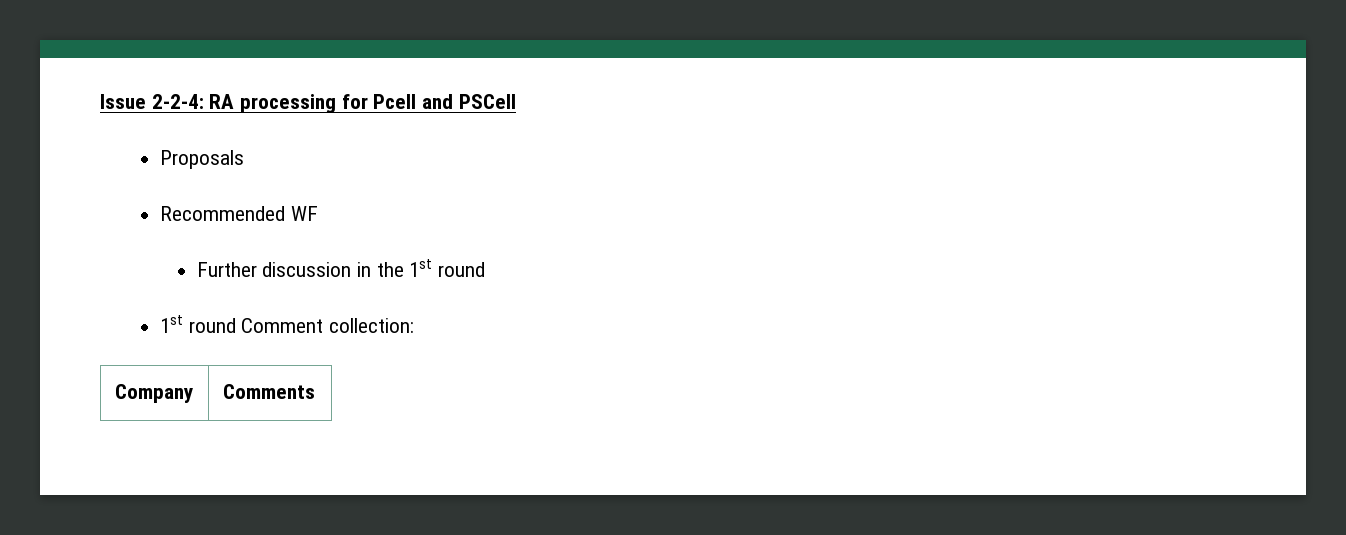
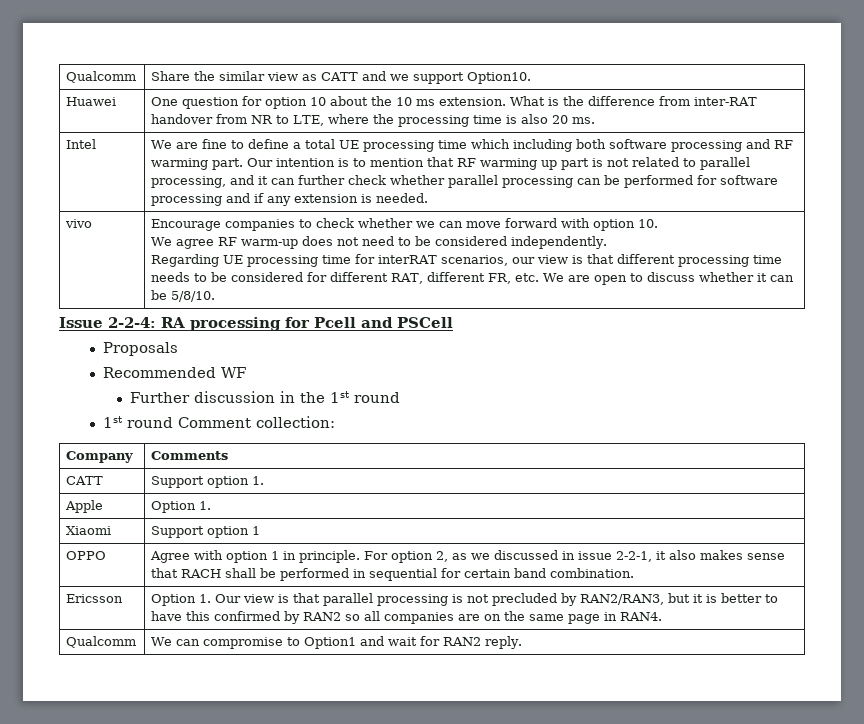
(100, 101) none -> [66,71,137,83] [151,71,532,84] [66,97,117,106] [151,96,758,109] [151,114,596,127] [66,139,97,149] [151,139,794,152] [151,157,751,170] [151,175,779,188] [151,193,429,206] [65,219,93,228] [151,218,659,231] [151,236,608,249] [151,254,783,267] [151,272,795,285] [151,290,216,302] Qualcomm | Share the similar view as CATT and we support Option10. // Huawei | One question for option 10 about the 10 ms extension. What is the difference from inter-RAT handover from NR to LTE, where the processing time is also 20 ms. // Intel | We are fine to define a total UE processing time which including both software processing and RF warming part. Our intention is to mention that RF warming up part is not related to parallel processing, and it can further check whether parallel processing can be performed for software processing and if any extension is needed. // vivo | Encourage companies to check whether we can move forward with option 10. // We agree RF warm-up does not need to be considered independently. // Regarding UE processing time for interRAT scenarios, our view is that different processing time needs to be considered for different RAT, different FR, etc. We are open to discuss whether it can be 5/8/10. //
(315, 391) none -> [66,476,104,485] [151,476,265,488] [65,500,104,513] [151,501,212,513] [66,526,112,535] [151,526,261,538] [66,551,107,560] [150,550,786,563] [151,568,635,581] [66,594,124,603] [151,593,779,606] [151,611,663,624] [66,636,137,648] [151,636,523,649] // CATT | Support option 1. // Apple | Option 1. // Xiaomi | Support option 1 // OPPO | Agree with option 1 in principle. For option 2, as we discussed in issue 2-2-1, it also makes sense that RACH shall be performed in sequential for certain band combination. // Ericsson | Option 1. Our view is that parallel processing is not precluded by RAN2/RAN3, but it is better to have this confirmed by RAN2 so all companies are on the same page in RAN4. // Qualcomm | We can compromise to Option1 and wait for RAN2 reply.

